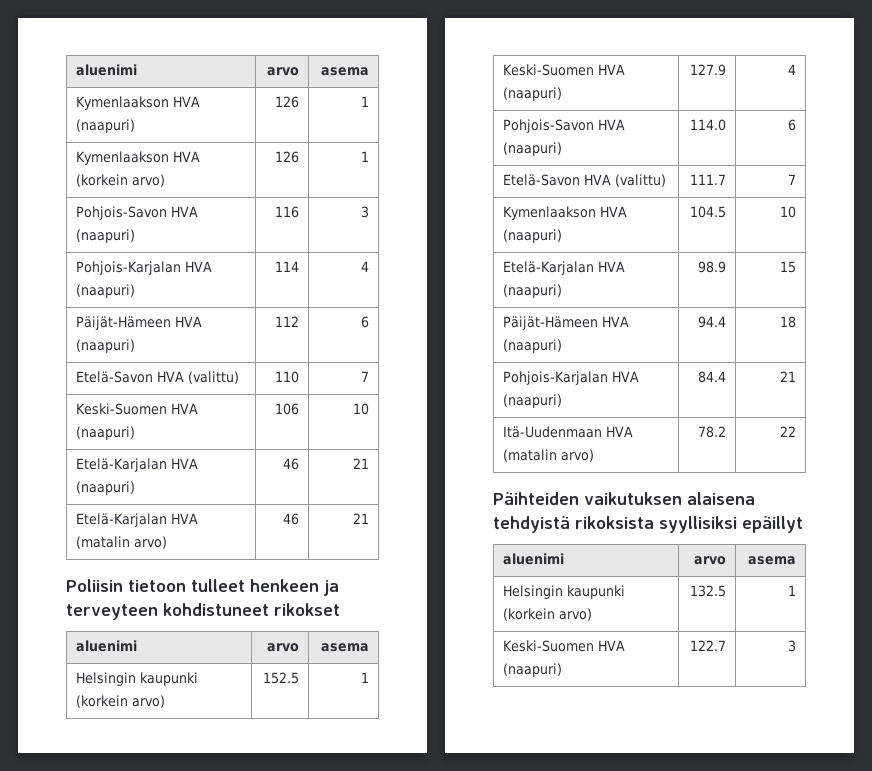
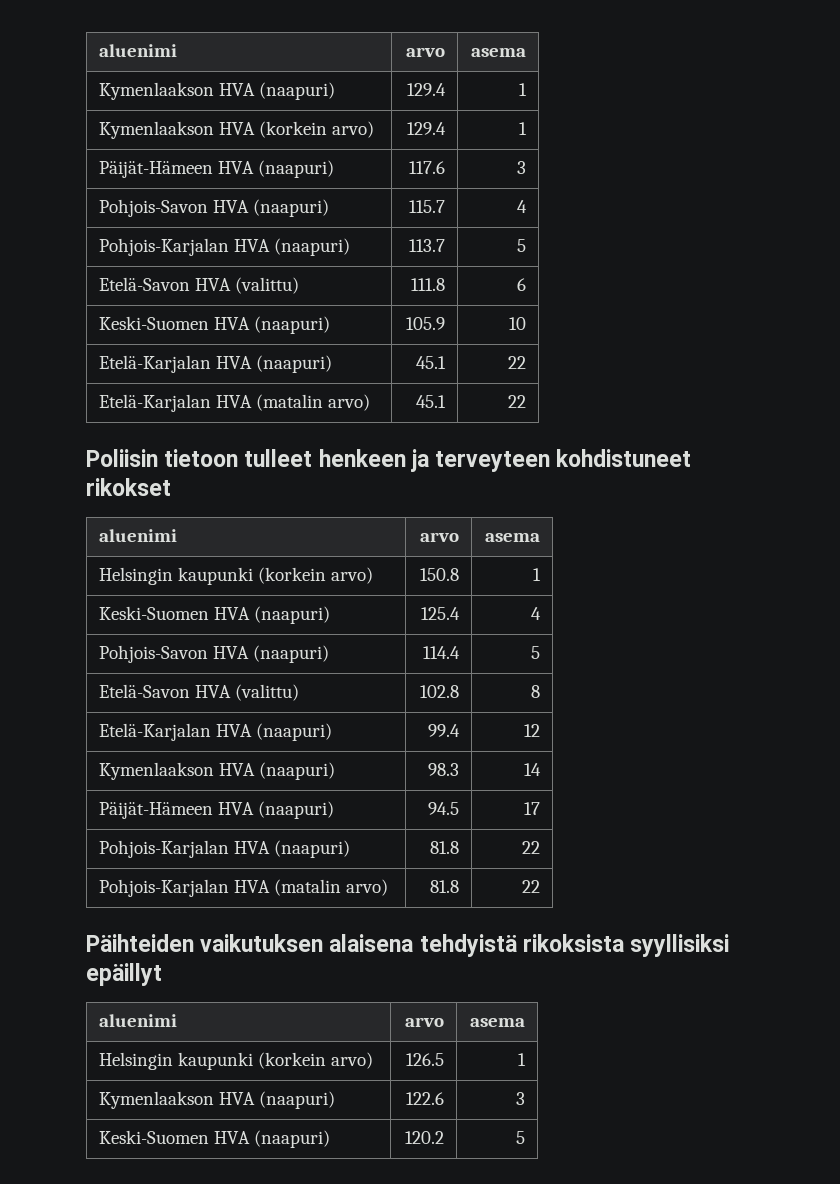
[274,96,299,108] 126 -> [407,83,447,96] 129.4
[274,151,299,163] [360,151,369,162] [76,206,199,220] [76,229,136,243] [274,206,299,218] [360,206,369,218] [76,261,213,275] [76,284,136,298] [274,261,299,272] [360,261,369,272] [76,316,203,330] [76,339,136,353] [274,316,299,327] [360,316,369,328] [76,371,240,384] [274,371,299,383] [360,371,369,382] [76,403,199,415] [76,426,136,440] [274,403,299,415] [352,403,369,415] [76,458,199,472] [76,481,136,495] [282,458,299,470] [352,458,369,469] 126 | 1 // Pohjois-Savon HVA (naapuri) | 116 | 3 // Pohjois-Karjalan HVA (naapuri) | 114 | 4 // Päijät-Hämeen HVA (naapuri) | 112 | 6 // Etelä-Savon HVA (valittu) | 110 | 7 // Keski-Suomen HVA (naapuri) | 106 | 10 // Etelä-Karjalan HVA (naapuri) | 46 | 21 -> [407,122,447,135] [519,122,528,135] [98,160,334,178] [409,161,446,174] [517,161,527,174] [98,199,329,217] [409,200,446,213] [517,200,528,213] [98,238,350,256] [409,239,446,252] [517,239,527,252] [98,277,299,294] [411,278,446,291] [517,278,527,291] [98,316,330,334] [406,317,446,330] [509,317,527,330] [98,355,332,373] [416,356,447,369] [508,356,527,369] 129.4 | 1 // Päijät-Hämeen HVA (naapuri) | 117.6 | 3 // Pohjois-Savon HVA (naapuri) | 115.7 | 4 // Pohjois-Karjalan HVA (naapuri) | 113.7 | 5 // Etelä-Savon HVA (valittu) | 111.8 | 6 // Keski-Suomen HVA (naapuri) | 105.9 | 10 // Etelä-Karjalan HVA (naapuri) | 45.1 | 22
[282,513,299,525] [352,513,369,524] 46 | 21 -> [416,395,447,408] [508,395,527,408] 45.1 | 22
[262,672,299,684] [360,672,369,683] [503,64,626,76] [503,87,563,101] [689,64,726,76] 152.5 | 1 // Keski-Suomen HVA (naapuri) | 127.9 -> [420,568,460,581] [533,568,542,581] [98,606,330,624] [421,607,461,620] 150.8 | 1 // Keski-Suomen HVA (naapuri) | 125.4
[689,119,726,131] [787,119,796,131] [503,174,667,187] [689,174,726,185] [787,174,796,185] [503,206,627,220] [503,229,563,243] [689,206,726,218] [779,206,796,218] [503,261,626,275] [503,284,563,298] [697,261,726,273] [779,261,796,273] [503,316,630,330] [503,339,563,353] [697,316,726,328] [779,316,796,328] [503,371,640,385] [503,394,563,408] [697,371,726,383] [779,371,796,382] [503,426,634,438] [503,449,595,462] [697,426,726,438] 114.0 | 6 // Etelä-Savon HVA (valittu) | 111.7 | 7 // Kymenlaakson HVA (naapuri) | 104.5 | 10 // Etelä-Karjalan HVA (naapuri) | 98.9 | 15 // Päijät-Hämeen HVA (naapuri) | 94.4 | 18 // Pohjois-Karjalan HVA (naapuri) | 84.4 | 21 // Itä-Uudenmaan HVA (matalin arvo) | 78.2 -> [423,646,461,659] [531,646,541,659] [98,684,299,701] [420,685,460,698] [531,685,541,698] [98,723,332,741] [428,724,461,737] [524,724,541,737] [98,762,335,780] [428,763,460,776] [524,763,542,776] [98,801,334,819] [428,802,460,815] [524,802,541,815] [98,840,350,858] [430,841,460,854] [522,841,541,854] [98,879,388,897] [430,880,460,893] 114.4 | 5 // Etelä-Savon HVA (valittu) | 102.8 | 8 // Etelä-Karjalan HVA (naapuri) | 99.4 | 12 // Kymenlaakson HVA (naapuri) | 98.3 | 14 // Päijät-Hämeen HVA (naapuri) | 94.5 | 17 // Pohjois-Karjalan HVA (naapuri) | 81.8 | 22 // Pohjois-Karjalan HVA (matalin arvo) | 81.8
[689,585,726,597] [787,585,796,596] [503,640,626,652] [503,663,563,677] [689,640,726,651] [787,640,796,652] 132.5 | 1 // Keski-Suomen HVA (naapuri) | 122.7 | 3 -> [406,1053,445,1066] [518,1053,527,1066] [98,1091,335,1109] [406,1092,445,1105] [516,1092,526,1105] [98,1130,330,1148] [405,1131,445,1144] [516,1131,526,1144] 126.5 | 1 // Kymenlaakson HVA (naapuri) | 122.6 | 3 // Keski-Suomen HVA (naapuri) | 120.2 | 5

